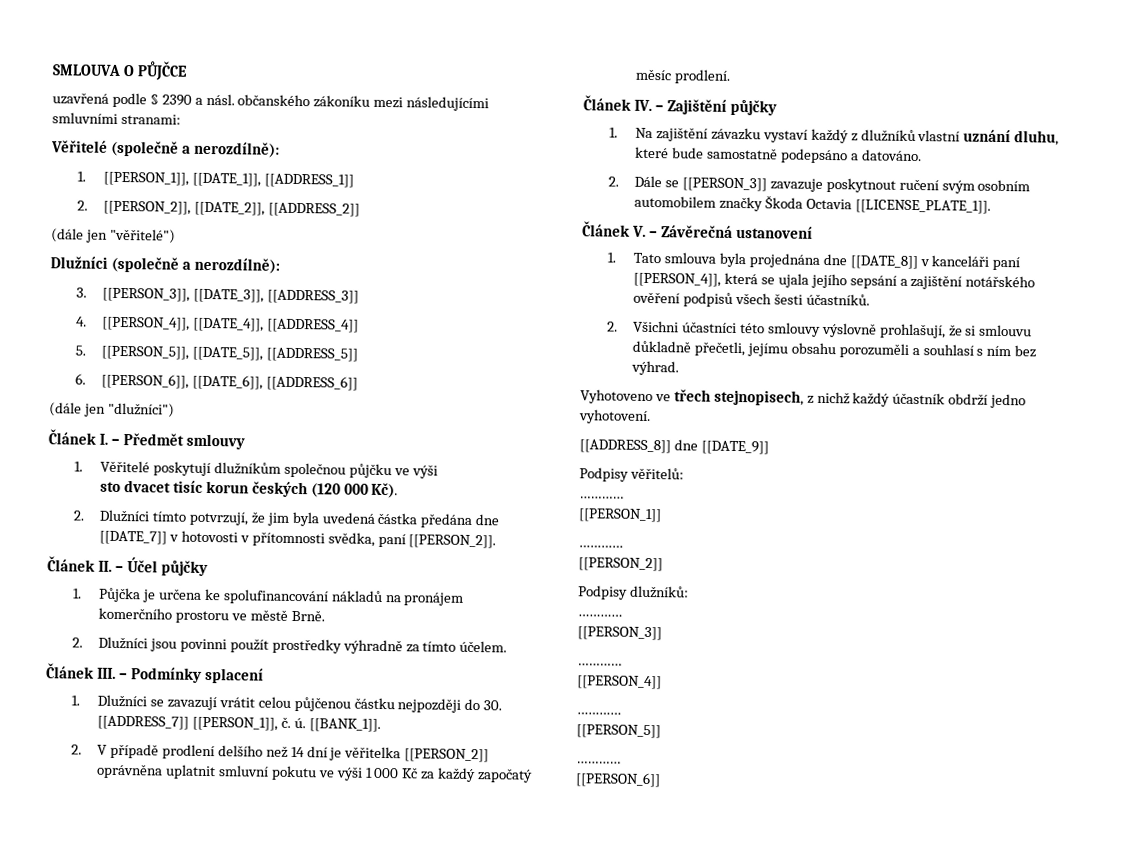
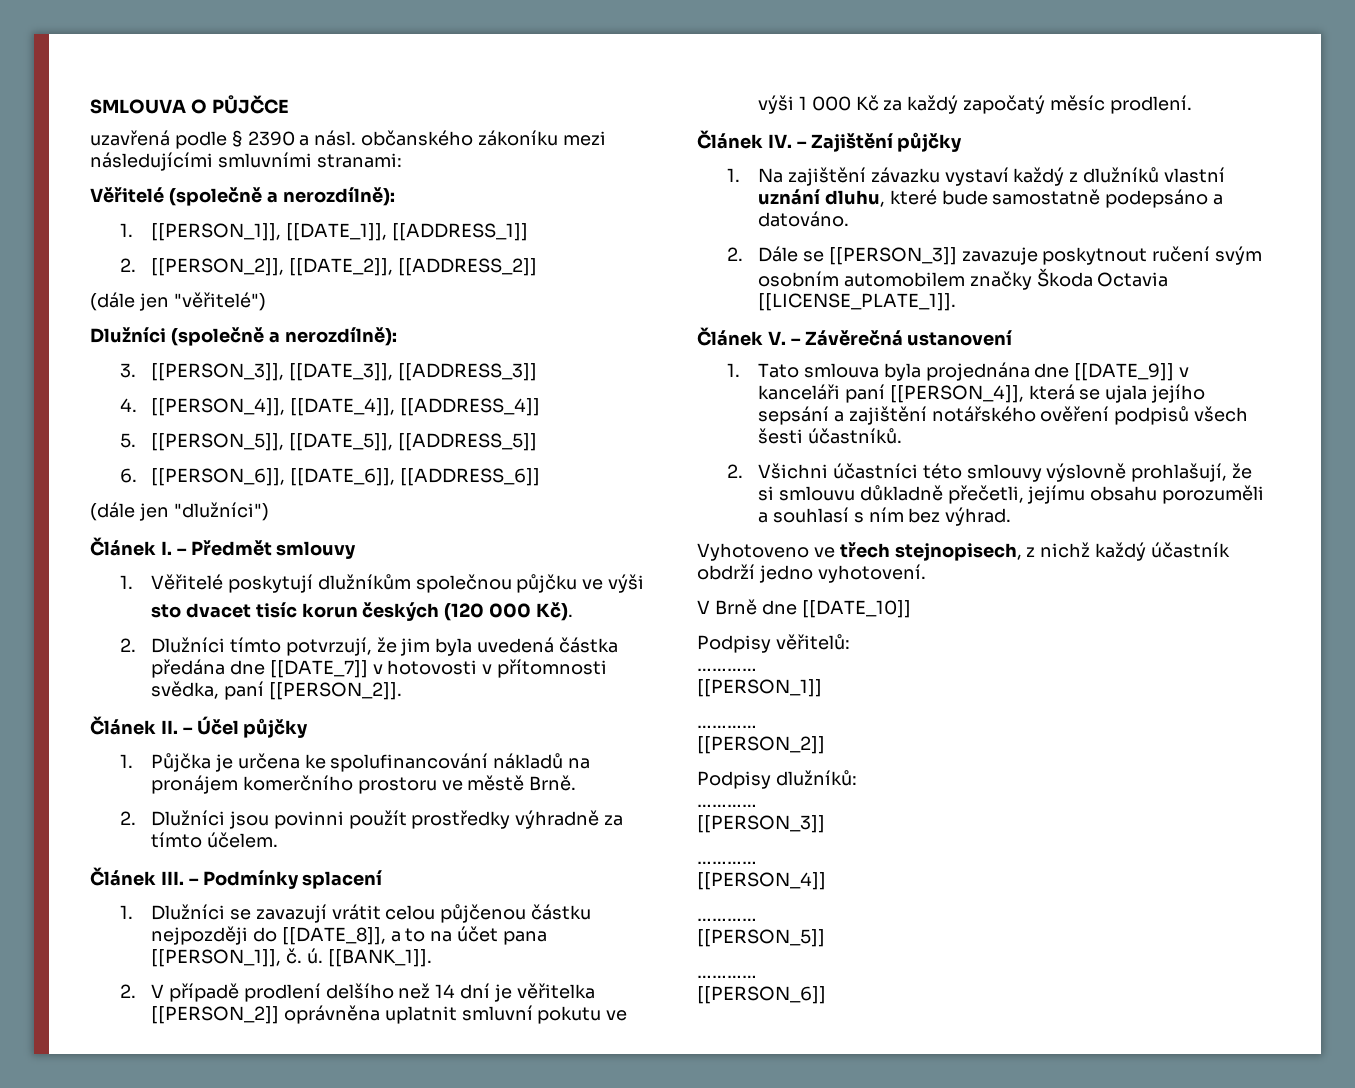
[483,700,503,711] [97,715,190,730] 30. [[ADDRESS_7]] -> [281,926,547,945] [[DATE_8]], a to na účet pana
[849,255,918,270] [[DATE_8]] -> [1074,363,1175,381] [[DATE_9]]
[579,439,769,455] [[ADDRESS_8]] dne [[DATE_9]] -> [697,599,911,618] V Brně dne [[DATE_10]]

